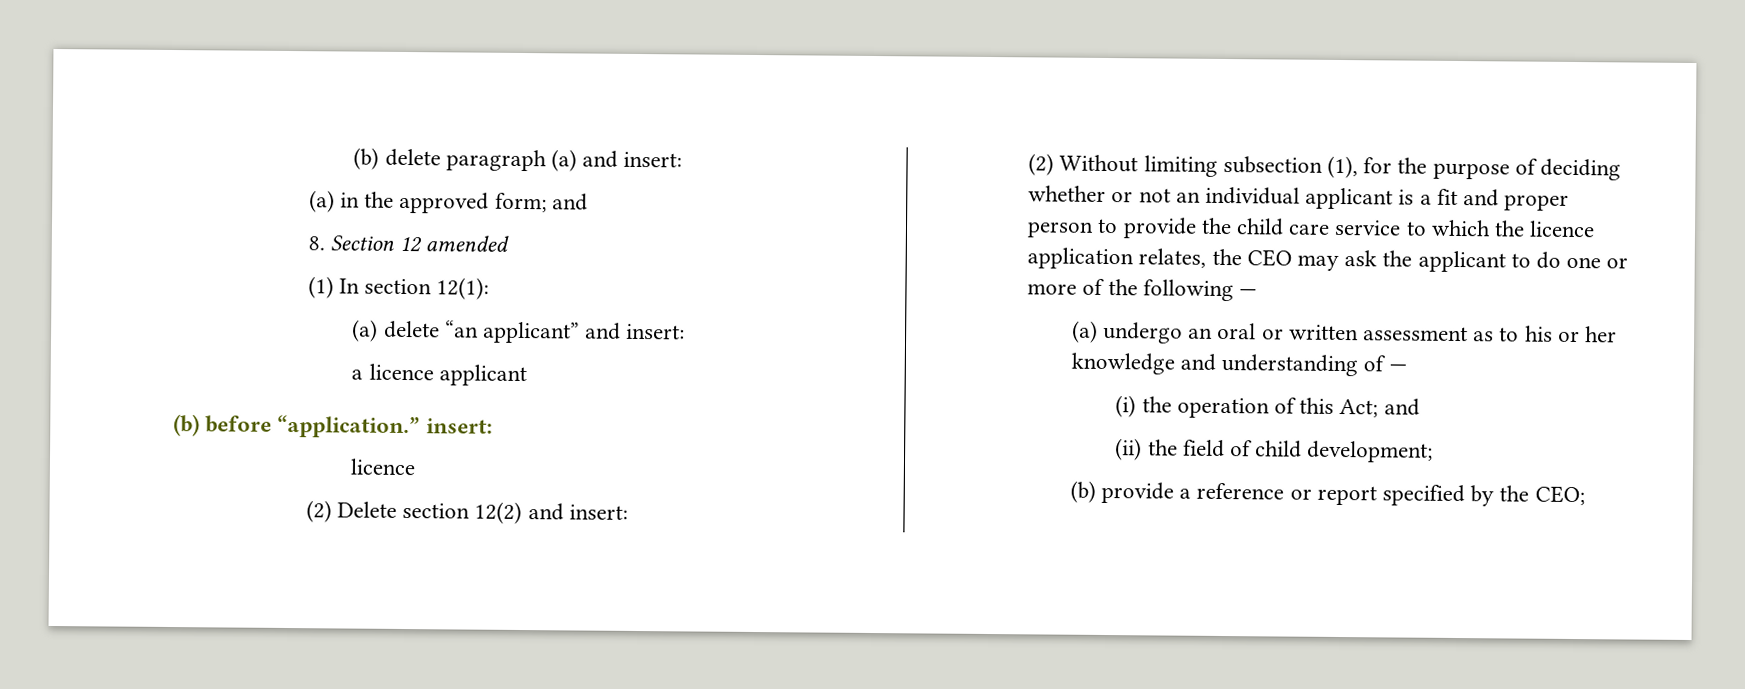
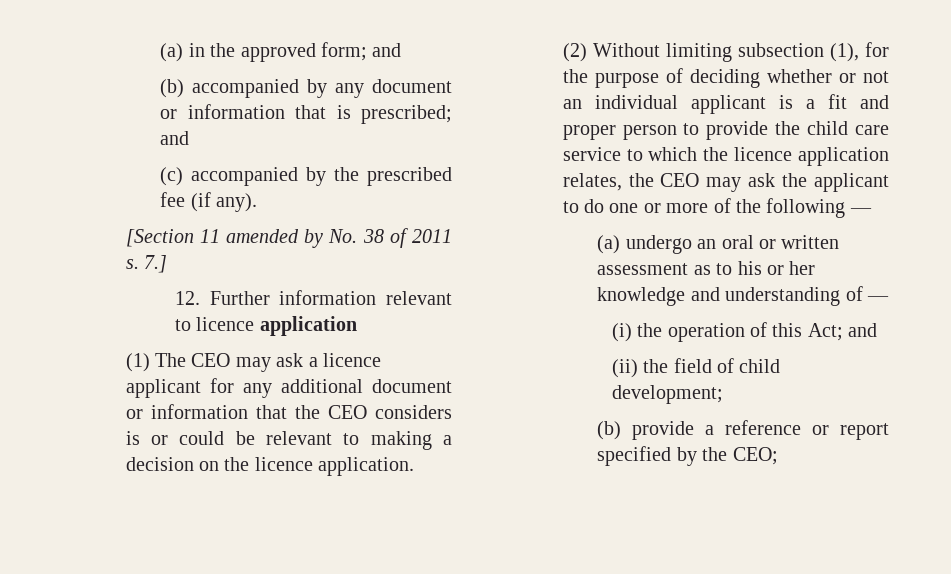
[353,147,683,172] (b) delete paragraph (a) and insert: // -> (160, 52) none
[307,235,510,253] [307,276,490,300] [352,319,686,344] [351,363,527,387] [173,414,493,439] [350,458,417,476] [305,500,628,525] 8. Section 12 amended // (1) In section 12(1): // (a) delete “an applicant” and insert: // a licence applicant // (b) before “application.” insert: // licence // (2) Delete section 12(2) and insert: -> [160,79,452,98] [160,104,452,124] [160,131,190,145] [160,167,452,186] [160,192,258,212] [125,228,452,248] [125,255,168,273] [174,290,452,305] [174,316,357,336] [125,353,382,372] [125,378,452,398] [125,404,452,419] [125,431,453,450] [125,457,415,476] (b) accompanied by any document or information that is prescribed; and // (c) accompanied by the prescribed fee (if any). // [Section 11 amended by No. 38 of 2011 s. 7.] // 12. Further information relevant to licence application // (1) The CEO may ask a licence applicant for any additional document or information that the CEO considers is or could be relevant to making a decision on the licence application.

